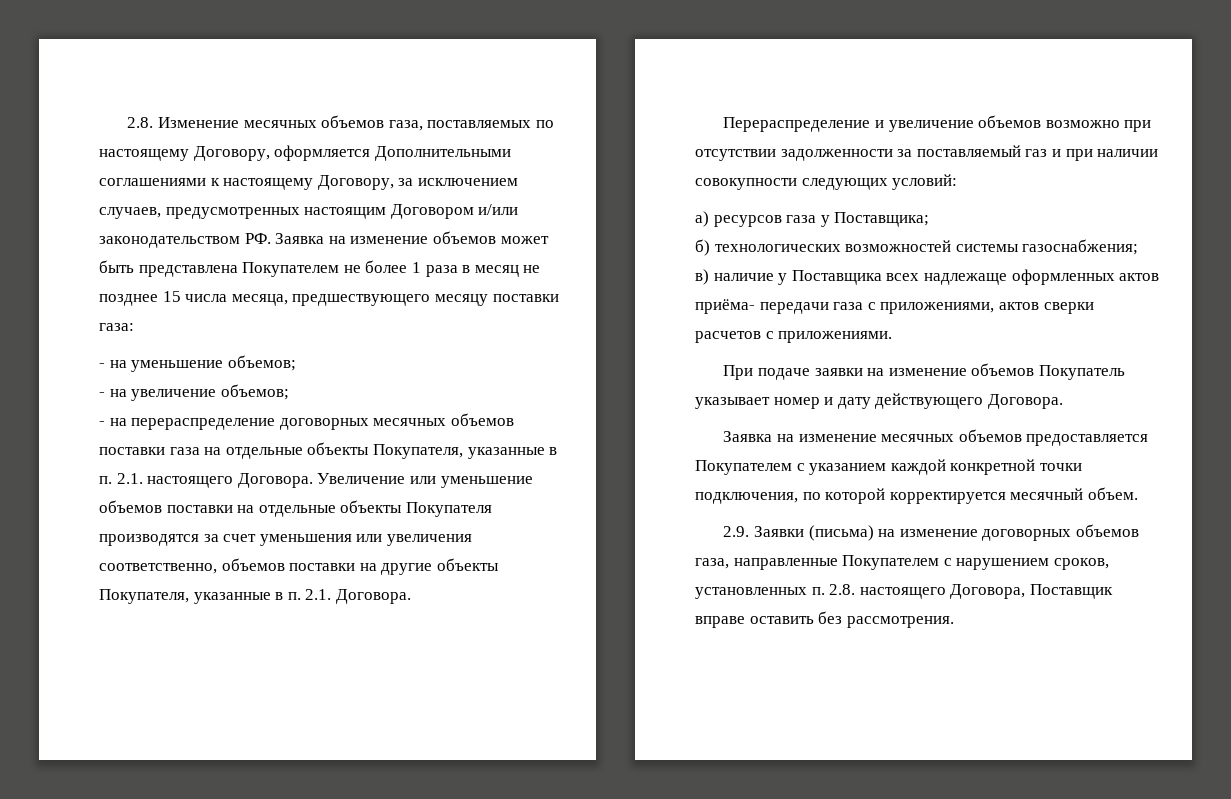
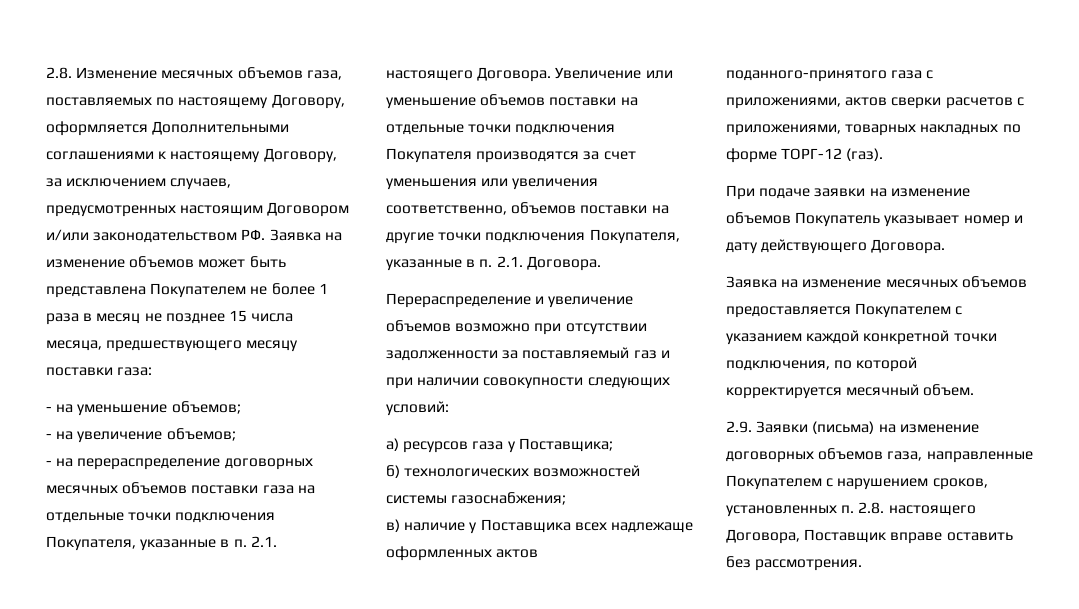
[307,442,370,455] объекты -> [128,512,276,523] точки подключения
[340,500,403,513] объекты -> [468,124,616,135] точки подключения
[436,558,499,571] объекты -> [438,232,586,243] точки подключения
[695,299,829,314] приёма- передачи -> [726,70,887,82] поданного-принятого
[778,331,893,343] приложениями. -> [726,124,1021,136] [726,148,884,163] приложениями, товарных накладных по форме ТОРГ-12 (газ).

